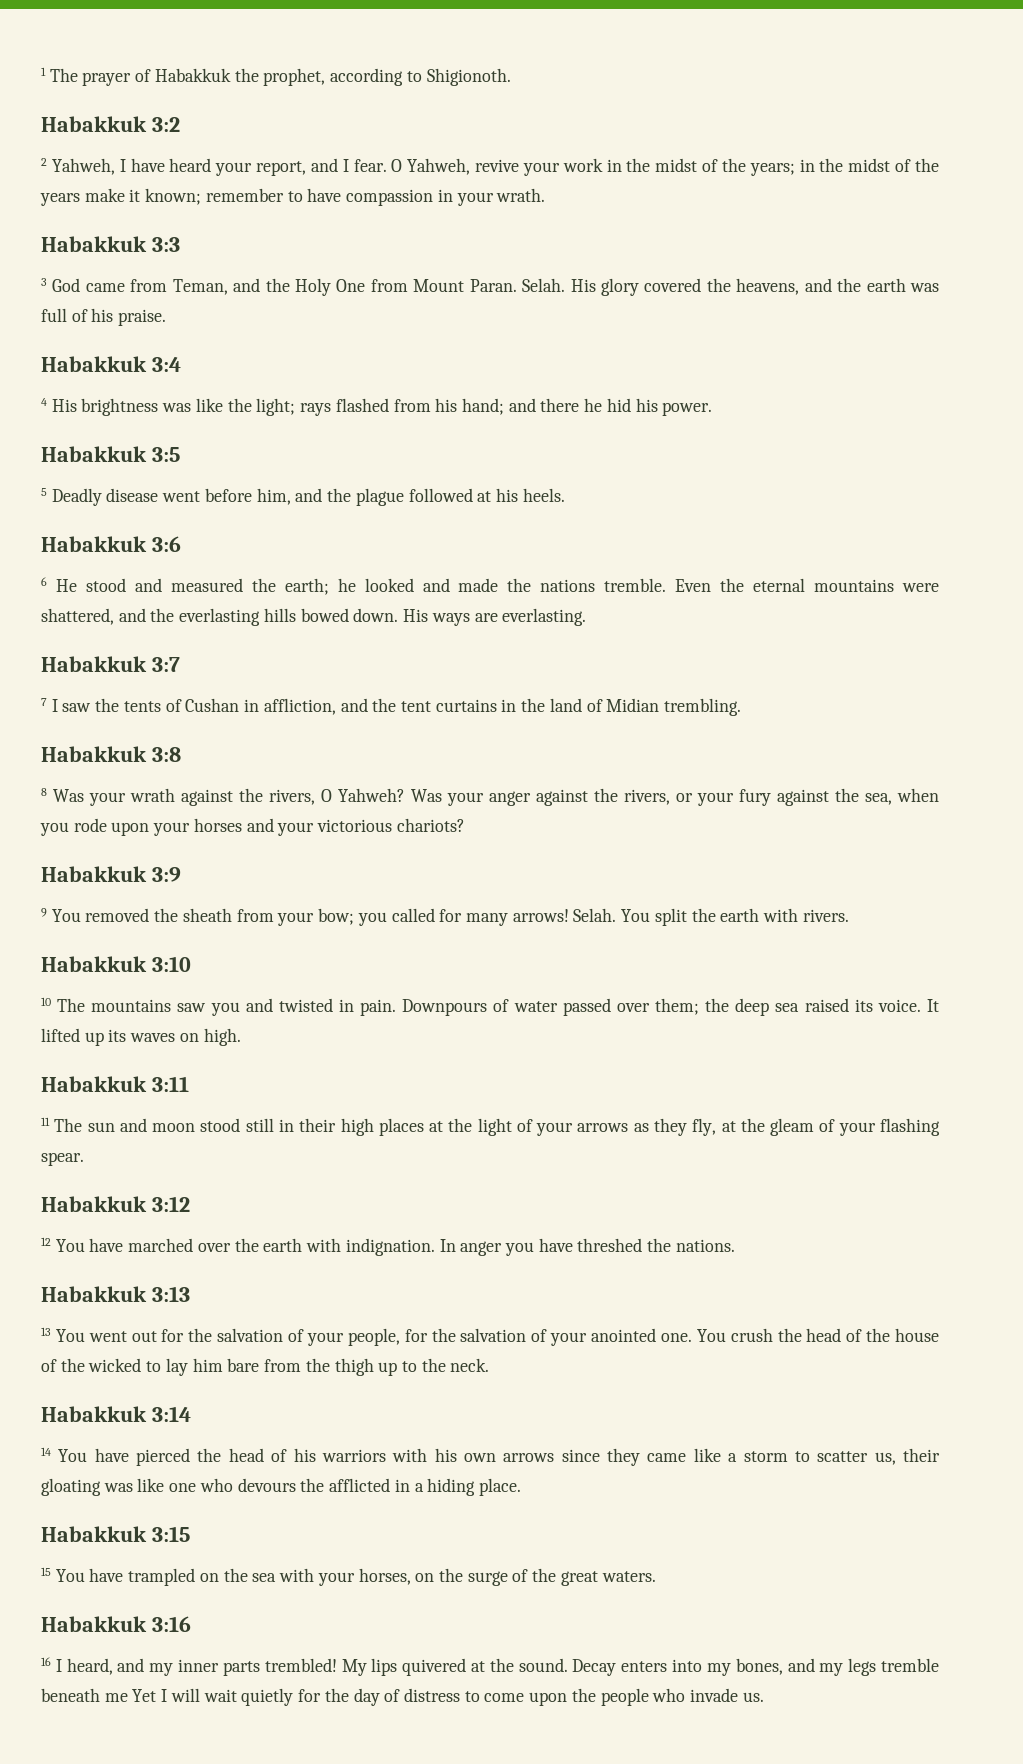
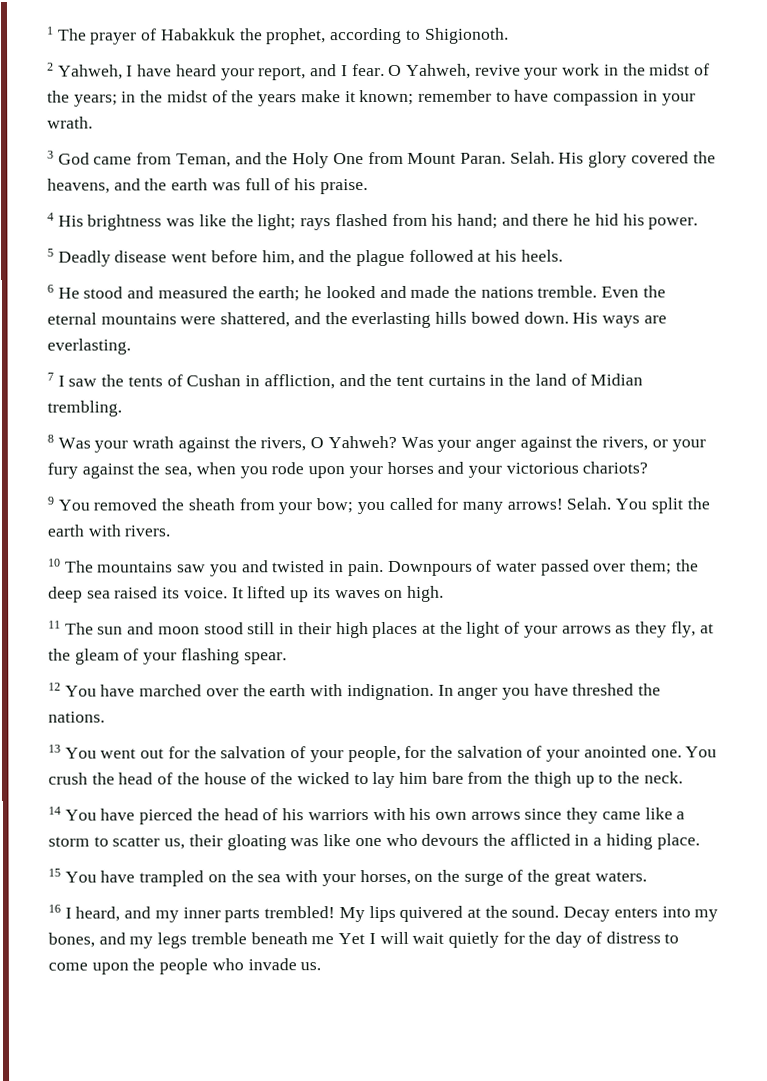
[41,116,180,132] // Habakkuk 3:2 -> (509, 35) none
[41,236,180,252] // Habakkuk 3:3 -> (93, 122) none
[41,356,181,372] // Habakkuk 3:4 -> (368, 187) none
[41,446,180,462] // Habakkuk 3:5 -> (699, 223) none
[41,536,181,552] // Habakkuk 3:6 -> (563, 255) none
[41,656,180,672] // Habakkuk 3:7 -> (131, 346) none
[41,746,181,762] // Habakkuk 3:8 -> (122, 408) none
[41,866,181,882] // Habakkuk 3:9 -> (649, 467) none
[41,956,191,972] // Habakkuk 3:10 -> (171, 531) none
[41,1076,189,1092] // Habakkuk 3:11 -> (444, 593) none
[41,1196,190,1212] // Habakkuk 3:12 -> (287, 658) none
[41,1286,190,1302] // Habakkuk 3:13 -> (105, 717) none
[41,1406,191,1422] // Habakkuk 3:14 -> (683, 777) none
[41,1526,190,1542] // Habakkuk 3:15 -> (700, 841) none
[41,1616,191,1632] // Habakkuk 3:16 -> (647, 876) none

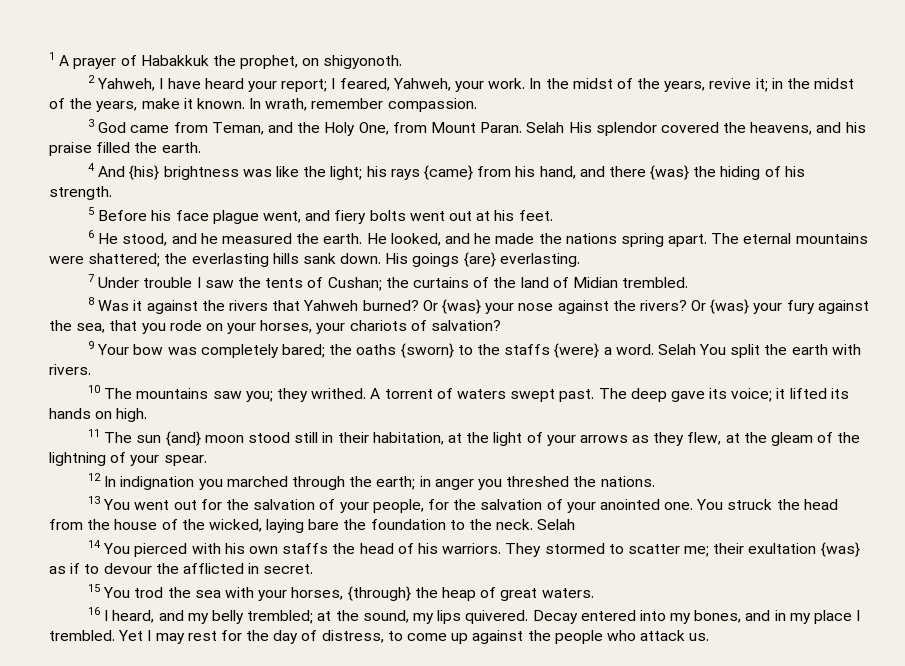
[47,26,87,41] 1 The -> [49,52,70,66] 1 A
[330,27,509,45] according to Shigionoth. -> [302,55,403,69] on shigyonoth.
[258,63,711,81] [47,89,696,107] [47,116,93,129] report, and I fear. O Yahweh, revive your work in the midst of the years; in the midst of the years make it known; remember to have compassion in your wrath. -> [281,78,855,92] [49,98,477,112] report; I feared, Yahweh, your work. In the midst of the years, revive it; in the midst of the years, make it known. In wrath, remember compassion.
[332,153,364,165] One -> [358,122,389,135] One,
[509,151,628,168] Selah. His glory -> [526,122,657,136] Selah His splendor
[144,178,368,195] the earth was full of his praise. -> [845,122,866,133] [49,142,201,156] his praise filled the earth.
[57,215,84,227] His -> [98,165,160,180] And {his}
[300,213,388,231] rays flashed -> [366,165,473,180] his rays {came}
[456,213,498,229] hand; -> [539,166,576,179] hand,
[573,213,699,230] [47,248,474,267] he hid his power. // 5 Deadly disease went before him, and the plague followed -> [650,165,805,180] [49,186,112,200] [88,207,472,224] {was} the hiding of his strength. // 5 Before his face plague went, and fiery bolts went out
[520,249,563,262] heels. -> [518,210,553,221] feet.
[83,285,666,302] stood and measured the earth; he looked and made the nations tremble. Even the -> [122,233,740,247] stood, and he measured the earth. He looked, and he made the nations spring apart. The
[220,312,321,328] shattered, and -> [88,253,161,267] shattered;
[470,311,520,324] bowed -> [302,253,336,264] sank
[601,315,667,328] ways are -> [412,252,496,267] goings {are}
(54, 376) none -> [98,277,193,288] Under trouble
[186,373,505,390] Cushan in affliction, and the tent curtains in -> [327,277,490,291] Cushan; the curtains of
[47,400,122,417] trembling. -> [622,277,689,288] trembled.
[94,435,668,453] your wrath against the rivers, O Yahweh? Was your anger against the rivers, or -> [133,299,750,314] it against the rivers that Yahweh burned? Or {was} your nose against the rivers? Or {was}
[195,462,236,475] when -> [109,320,138,331] that
[308,461,649,479] [47,496,612,515] upon your horses and your victorious chariots? // 9 You removed the sheath from your bow; you called for many arrows! Selah. -> [205,320,502,334] [88,341,696,358] on your horses, your chariots of salvation? // 9 Your bow was completely bared; the oaths {sworn} to the staffs {were} a word. Selah
[209,559,699,577] [48,586,381,603] you and twisted in pain. Downpours of water passed over them; the deep sea raised its voice. It lifted up its waves -> [245,388,849,402] [49,408,91,419] you; they writhed. A torrent of waters swept past. The deep gave its voice; it lifted its hands
[127,622,155,635] and -> [165,431,201,446] {and}
[335,621,419,639] high places -> [372,432,444,445] habitation,
[670,621,696,638] fly, -> [687,432,722,445] flew,
[143,648,287,665] [48,682,454,701] your flashing spear. // 12 You have marched over the earth with indignation. In -> [837,432,861,443] [49,452,207,466] [88,473,431,490] the lightning of your spear. // 12 In indignation you marched through the earth; in
[533,683,569,696] have -> (502, 484) none
[48,772,174,785] crush the head of -> [727,499,838,510] [49,519,83,530] struck the head from
[296,771,595,789] wicked to lay him bare from the thigh up -> [208,519,446,533] wicked, laying bare the foundation
(683, 777) none -> [537,519,576,530] Selah
[100,807,686,825] [48,833,700,851] have pierced the head of his warriors with his own arrows since they came like a storm to scatter us, their gloating was like one who devours the afflicted in a hiding place. -> [134,542,860,557] [49,563,314,574] pierced with his own staffs the head of his warriors. They stormed to scatter me; their exultation {was} as if to devour the afflicted in secret.
[100,870,227,887] have trampled on -> [134,587,164,598] trod
[414,869,551,886] on the surge of the -> [347,586,497,601] {through} the heap of
[182,905,719,923] [48,931,499,949] inner parts trembled! My lips quivered at the sound. Decay enters into my bones, and my legs tremble beneath me Yet I will wait quietly -> [212,610,861,624] [49,630,217,644] belly trembled; at the sound, my lips quivered. Decay entered into my bones, and in my place I trembled. Yet I may rest
[605,931,661,944] distress -> [321,630,384,643] distress,
[91,962,129,975] upon -> [451,630,524,644] up against
[247,958,297,971] invade -> [640,630,686,641] attack

